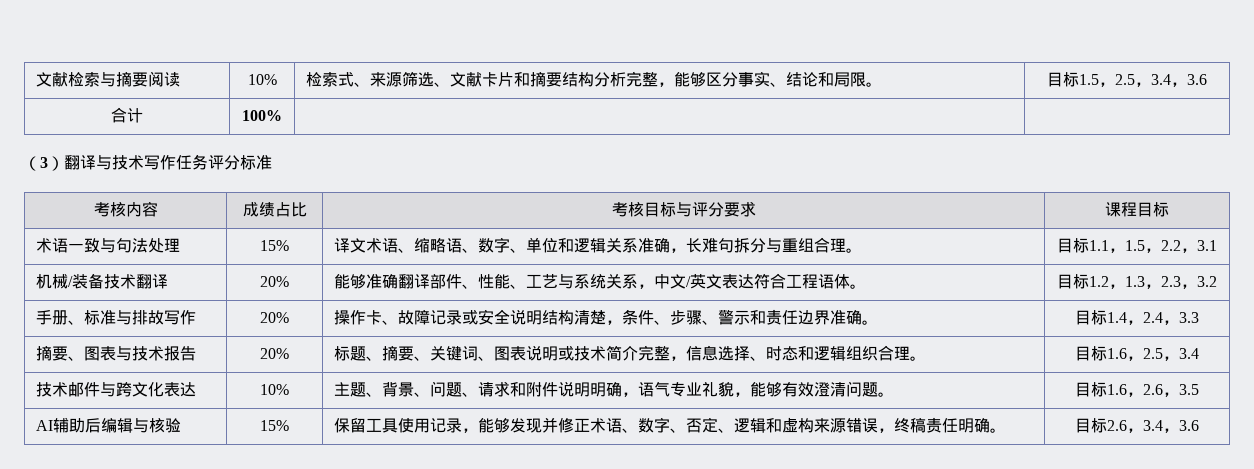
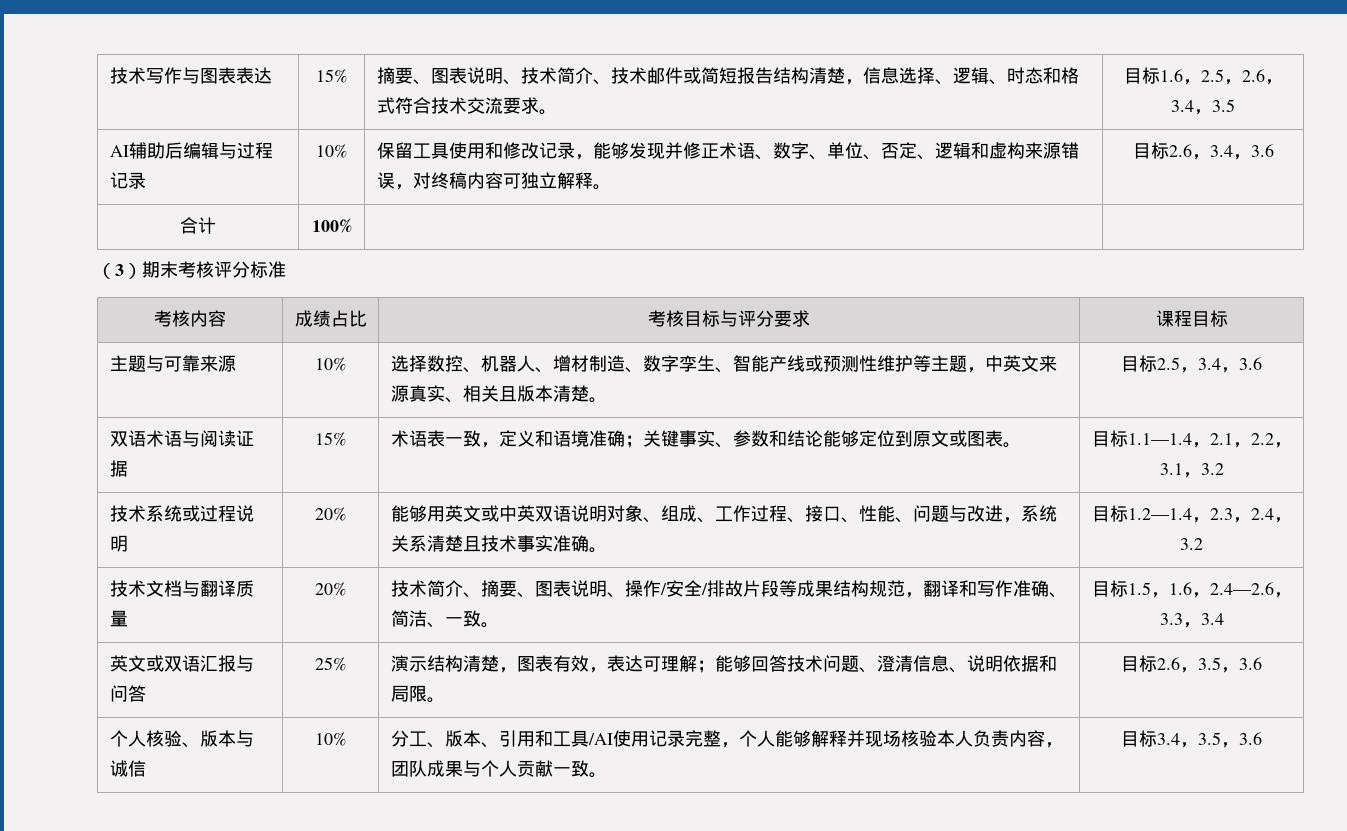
[35,71,180,87] [247,74,277,85] [305,71,882,87] [1047,72,1151,87] 文献检索与摘要阅读 | 10% | 检索式、来源筛选、文献卡片和摘要结构分析完整，能够区分事实、结论和局限。 | 目标1.5，2.5， -> [109,67,272,84] [316,69,347,83] [376,67,1079,85] [376,97,557,115] [1123,67,1283,85] [1171,99,1235,115] [109,142,273,159] [109,172,146,189] [316,144,347,158] [376,142,1079,160] [376,172,611,190] [1132,142,1210,160] 技术写作与图表表达 | 15% | 摘要、图表说明、技术简介、技术邮件或简短报告结构清楚，信息选择、逻辑、时态和格式符合技术交流要求。 | 目标1.6，2.5，2.6，3.4，3.5 // AI辅助后编辑与过程记录 | 10% | 保留工具使用和修改记录，能够发现并修正术语、数字、单位、否定、逻辑和虚构来源错误，对终稿内容可独立解释。 | 目标2.6，
[64,154,208,170] 翻译与技术写作任务 -> [142,261,214,278] 期末考核
[35,238,180,253] [260,240,289,251] [333,237,862,253] [1057,238,1217,253] [35,273,168,289] [260,276,289,287] [333,273,866,289] [1057,274,1217,289] [35,310,196,325] [260,312,289,323] [333,309,878,325] [1075,310,1199,325] [35,345,196,361] [260,348,289,359] [333,345,926,361] [1075,346,1199,361] [35,382,196,397] [260,384,289,395] [333,381,894,397] [1075,382,1199,397] [35,417,181,433] [260,420,289,431] [333,417,1006,433] [1075,418,1163,433] 术语一致与句法处理 | 15% | 译文术语、缩略语、数字、单位和逻辑关系准确，长难句拆分与重组合理。 | 目标1.1，1.5，2.2，3.1 // 机械/装备技术翻译 | 20% | 能够准确翻译部件、性能、工艺与系统关系，中文/英文表达符合工程语体。 | 目标1.2，1.3，2.3，3.2 // 手册、标准与排故写作 | 20% | 操作卡、故障记录或安全说明结构清楚，条件、步骤、警示和责任边界准确。 | 目标1.4，2.4，3.3 // 摘要、图表与技术报告 | 20% | 标题、摘要、关键词、图表说明或技术简介完整，信息选择、时态和逻辑组织合理。 | 目标1.6，2.5，3.4 // 技术邮件与跨文化表达 | 10% | 主题、背景、问题、请求和附件说明明确，语气专业礼貌，能够有效澄清问题。 | 目标1.6，2.6，3.5 // AI辅助后编辑与核验 | 15% | 保留工具使用记录，能够发现并修正术语、数字、否定、逻辑和虚构来源错误，终稿责任明确。 | 目标2.6，3.4 -> [109,355,236,372] [315,357,346,371] [390,355,1057,373] [390,385,607,403] [1121,355,1262,373] [109,430,254,447] [109,460,128,477] [315,432,346,446] [390,430,1021,448] [1091,430,1292,448] [1159,463,1224,478] [109,505,254,522] [109,535,128,552] [315,507,346,521] [390,505,1057,523] [390,535,607,553] [1091,505,1292,523] [1180,538,1203,550] [109,580,254,597] [109,610,128,627] [315,582,346,596] [390,580,1067,598] [390,610,499,628] [1091,580,1292,598] [1159,613,1224,628] [109,655,254,672] [109,685,146,702] [315,657,346,671] [390,655,1057,673] [390,685,445,703] [1121,655,1262,673] [109,730,254,748] [109,760,146,777] [315,732,346,746] [390,730,1063,748] [390,760,607,778] [1121,730,1221,748] 主题与可靠来源 | 10% | 选择数控、机器人、增材制造、数字孪生、智能产线或预测性维护等主题，中英文来源真实、相关且版本清楚。 | 目标2.5，3.4，3.6 // 双语术语与阅读证据 | 15% | 术语表一致，定义和语境准确；关键事实、参数和结论能够定位到原文或图表。 | 目标1.1—1.4，2.1，2.2，3.1，3.2 // 技术系统或过程说明 | 20% | 能够用英文或中英双语说明对象、组成、工作过程、接口、性能、问题与改进，系统关系清楚且技术事实准确。 | 目标1.2—1.4，2.3，2.4，3.2 // 技术文档与翻译质量 | 20% | 技术简介、摘要、图表说明、操作/安全/排故片段等成果结构规范，翻译和写作准确、简洁、一致。 | 目标1.5，1.6，2.4—2.6，3.3，3.4 // 英文或双语汇报与问答 | 25% | 演示结构清楚，图表有效，表达可理解；能够回答技术问题、澄清信息、说明依据和局限。 | 目标2.6，3.5，3.6 // 个人核验、版本与诚信 | 10% | 分工、版本、引用和工具/AI使用记录完整，个人能够解释并现场核验本人负责内容，团队成果与个人贡献一致。 | 目标3.4，3.5

